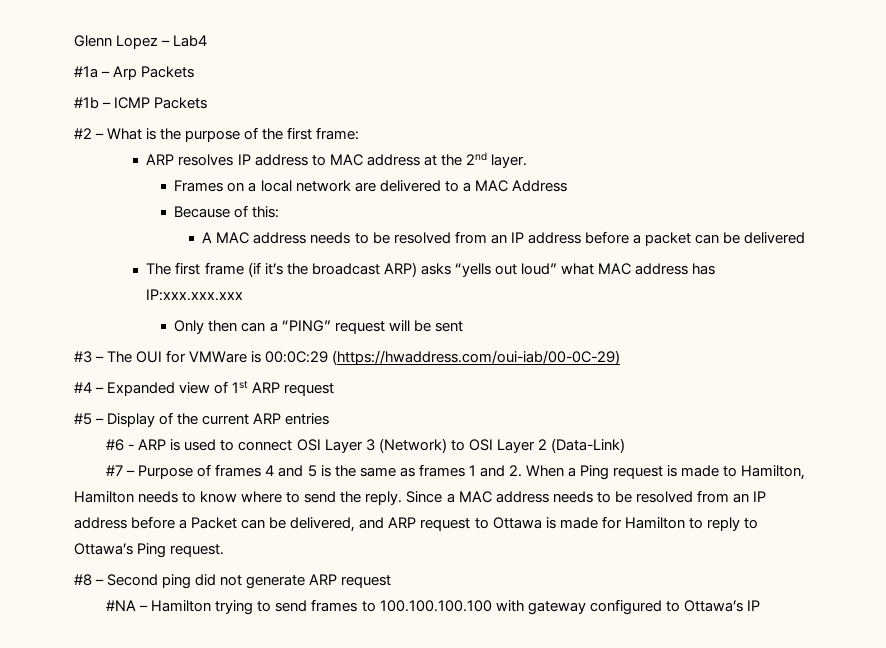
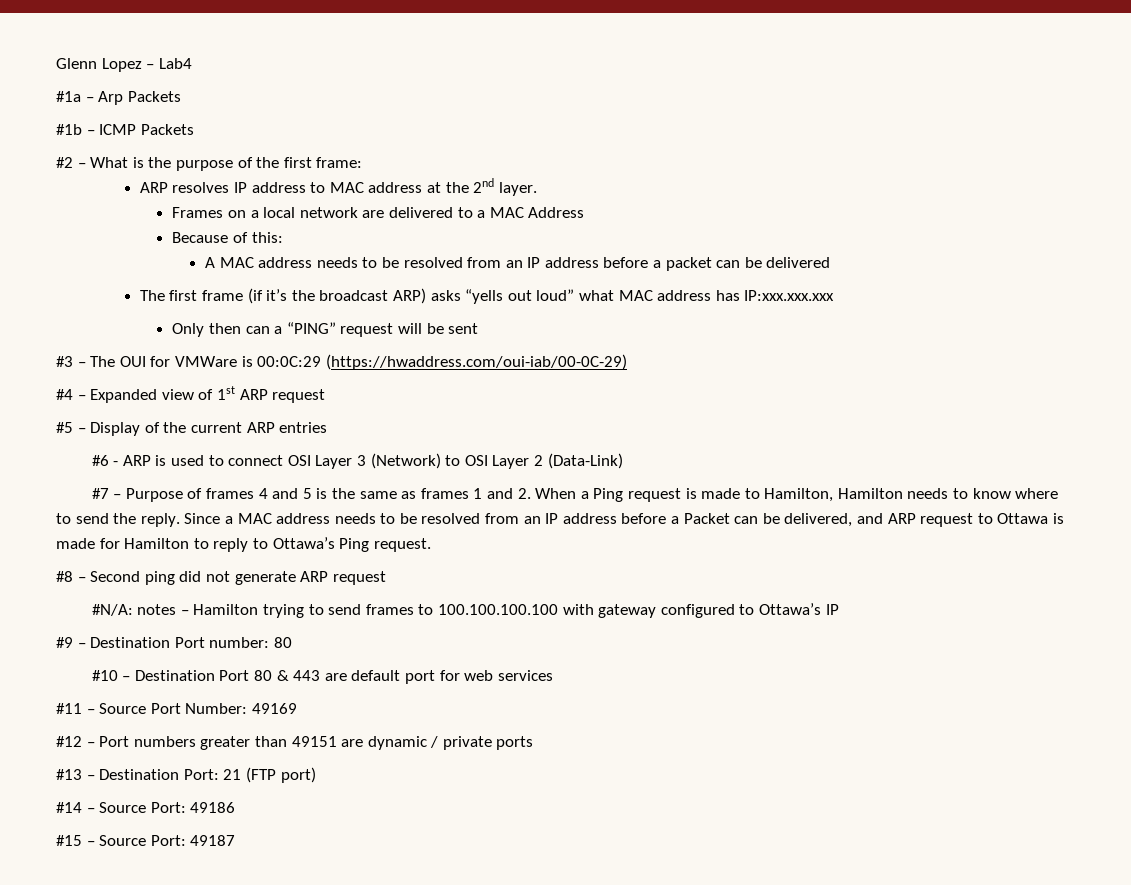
[106,600,137,611] #NA -> [91,604,177,616] #N/A: notes
(760, 605) none -> [56,637,292,648] [91,670,553,684] [56,703,297,714] [56,736,534,750] [56,767,316,783] [56,802,236,813] [56,835,236,846] // #9 – Destination Port number: 80 // #10 – Destination Port 80 & 443 are default port for web services // #11 – Source Port Number: 49169 // #12 – Port numbers greater than 49151 are dynamic / private ports // #13 – Destination Port: 21 (FTP port) // #14 – Source Port: 49186 // #15 – Source Port: 49187

